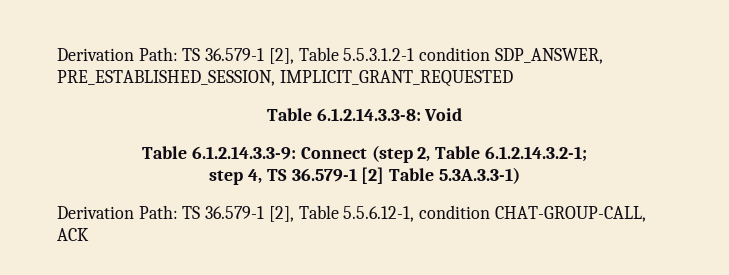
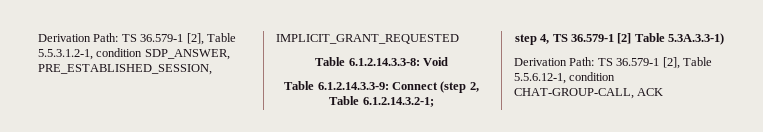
[57,47,415,64] Derivation Path: TS 36.579-1 [2], Table 5.5.3.1.2-1 -> [38,33,236,45] [38,49,93,60] Derivation Path: TS 36.579-1 [2], Table 5.5.3.1.2-1,

